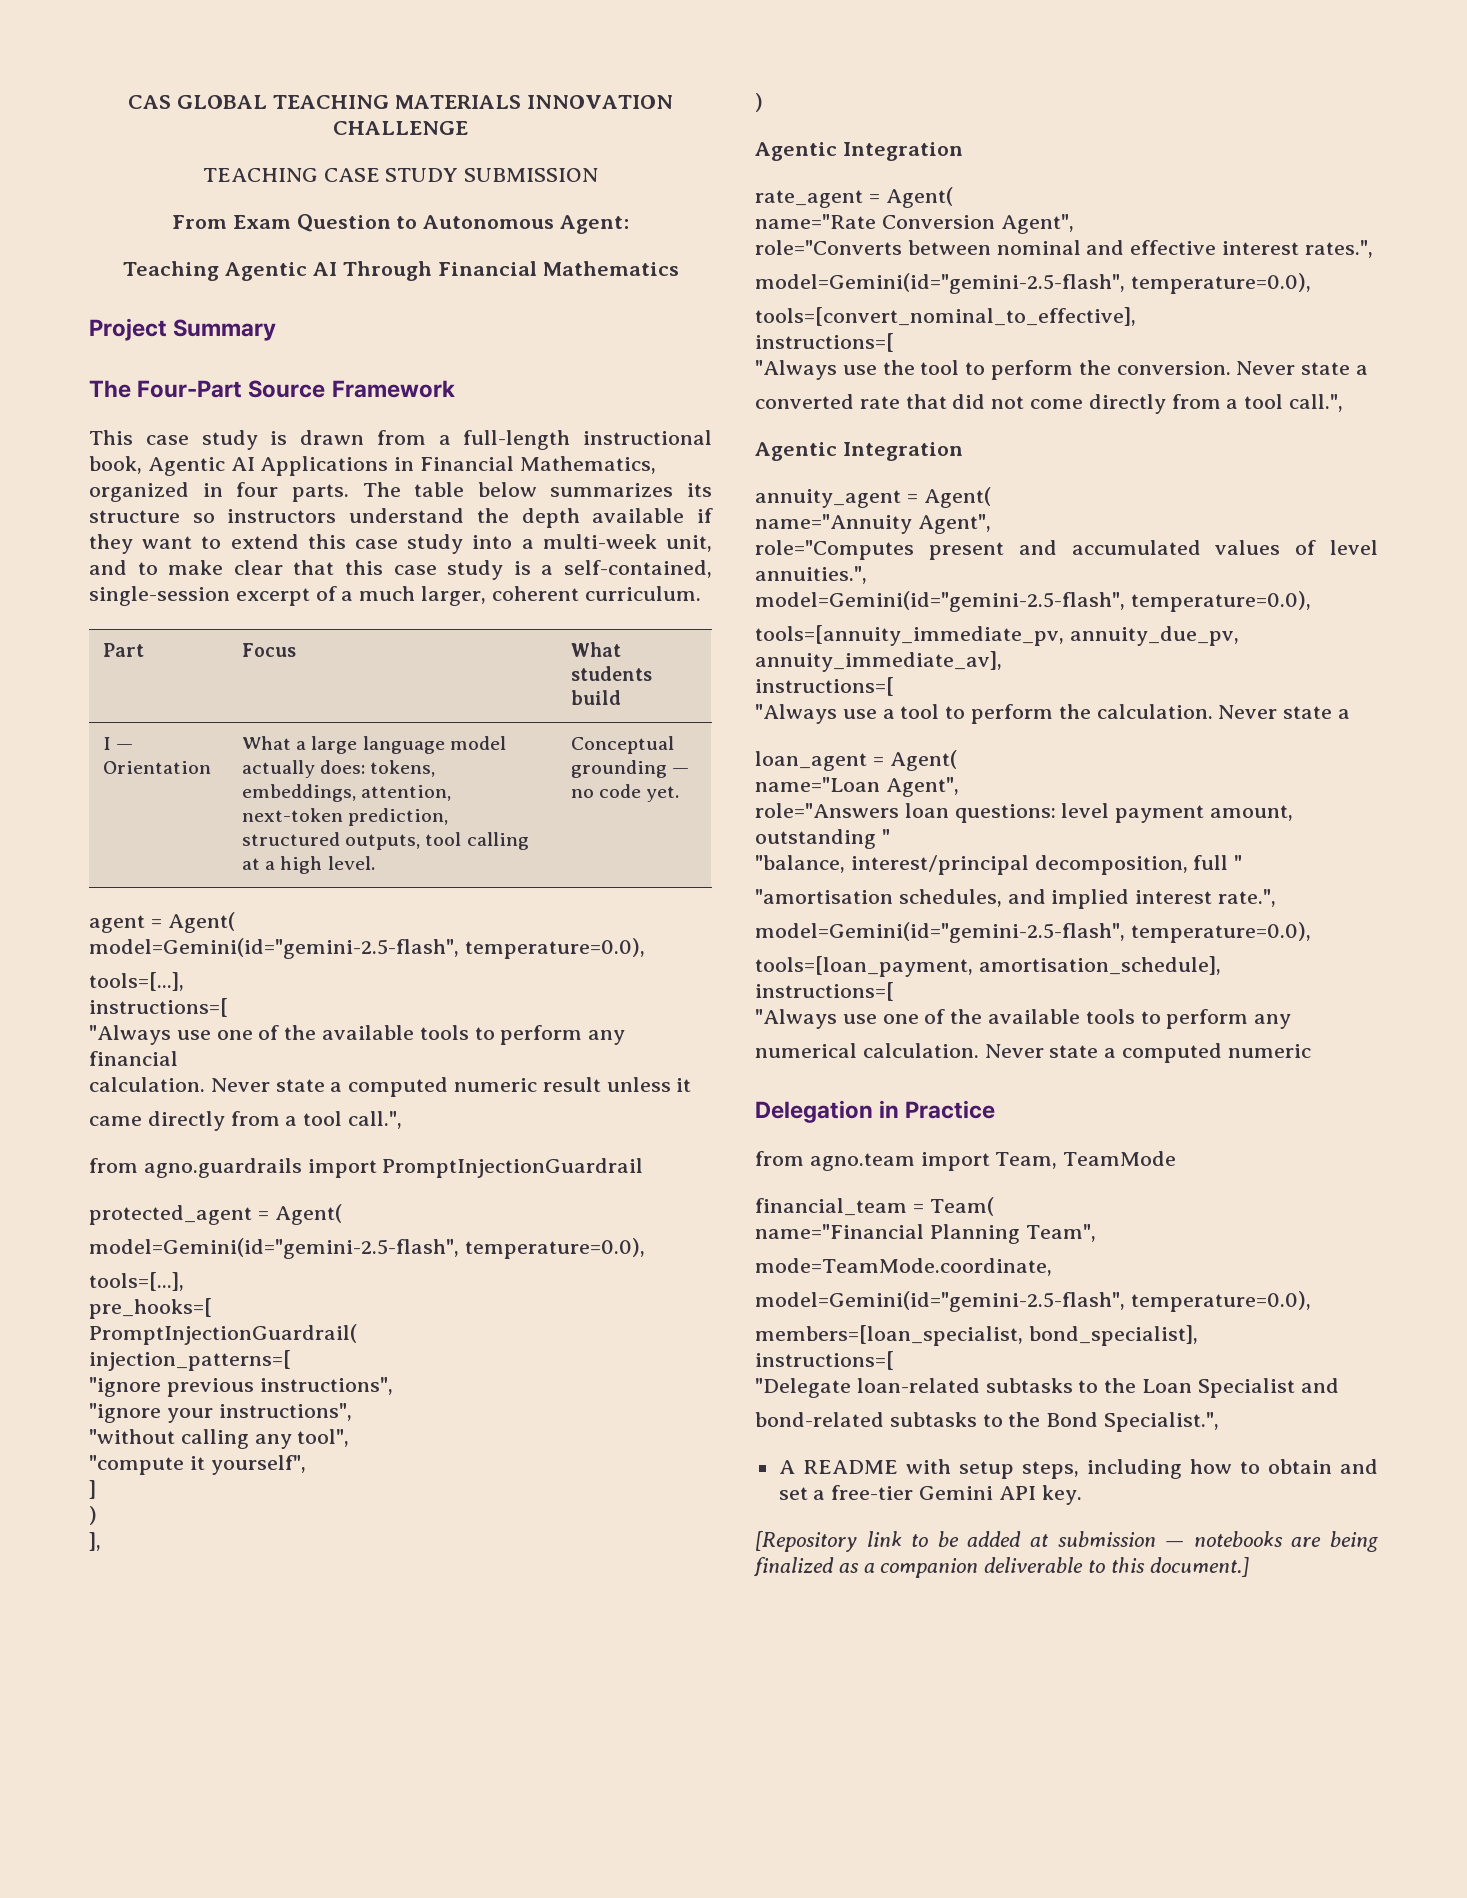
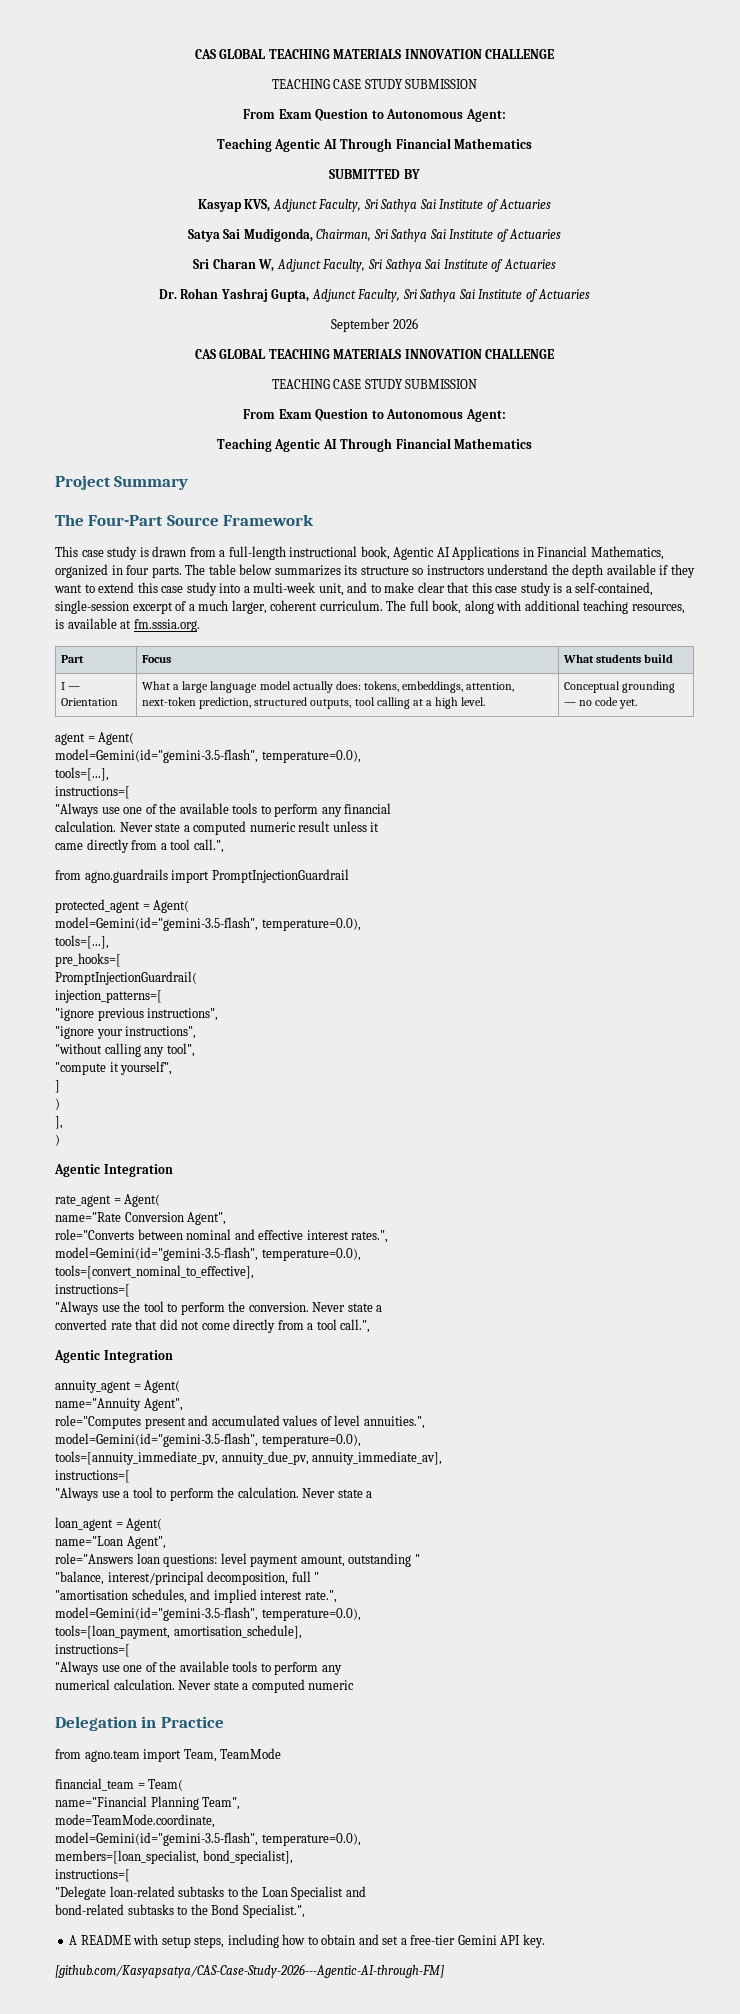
(679, 268) none -> [329,169,420,179] [197,199,552,212] [187,228,562,242] [193,258,556,272] [158,288,591,302] [331,318,418,332] [194,349,555,359] [271,379,478,389] [243,409,506,422] [216,438,533,452] // SUBMITTED BY // Kasyap KVS, Adjunct Faculty, Sri Sathya Sai Institute of Actuaries // Satya Sai Mudigonda, Chairman, Sri Sathya Sai Institute of Actuaries // Sri Charan W, Adjunct Faculty, Sri Sathya Sai Institute of Actuaries // Dr. Rohan Yashraj Gupta, Adjunct Faculty, Sri Sathya Sai Institute of Actuaries // September 2026 // CAS GLOBAL TEACHING MATERIALS INNOVATION CHALLENGE // TEACHING CASE STUDY SUBMISSION // From Exam Question to Autonomous Agent: // Teaching Agentic AI Through Financial Mathematics
(701, 593) none -> [386,600,685,614] [55,618,200,632] The full book, along with additional teaching resources, is available at fm.sssia.org.
[89,938,459,959] model=Gemini(id="gemini-2.5-flash", -> [55,749,258,763] model=Gemini(id="gemini-3.5-flash",
[89,1238,459,1259] model=Gemini(id="gemini-2.5-flash", -> [55,917,258,931] model=Gemini(id="gemini-3.5-flash",
[755,273,1125,294] model=Gemini(id="gemini-2.5-flash", -> [55,1247,258,1261] model=Gemini(id="gemini-3.5-flash",
[755,591,1125,612] model=Gemini(id="gemini-2.5-flash", -> [55,1433,258,1447] model=Gemini(id="gemini-3.5-flash",
[755,922,1125,943] model=Gemini(id="gemini-2.5-flash", -> [55,1607,258,1621] model=Gemini(id="gemini-3.5-flash",
[755,1291,1125,1312] model=Gemini(id="gemini-2.5-flash", -> [55,1832,258,1846] model=Gemini(id="gemini-3.5-flash",
[755,1531,1378,1552] [754,1557,1249,1578] [Repository link to be added at submission — notebooks are being finalized as a companion deliverable to this document.] -> [55,1964,444,1978] [github.com/Kasyapsatya/CAS-Case-Study-2026---Agentic-AI-through-FM]

